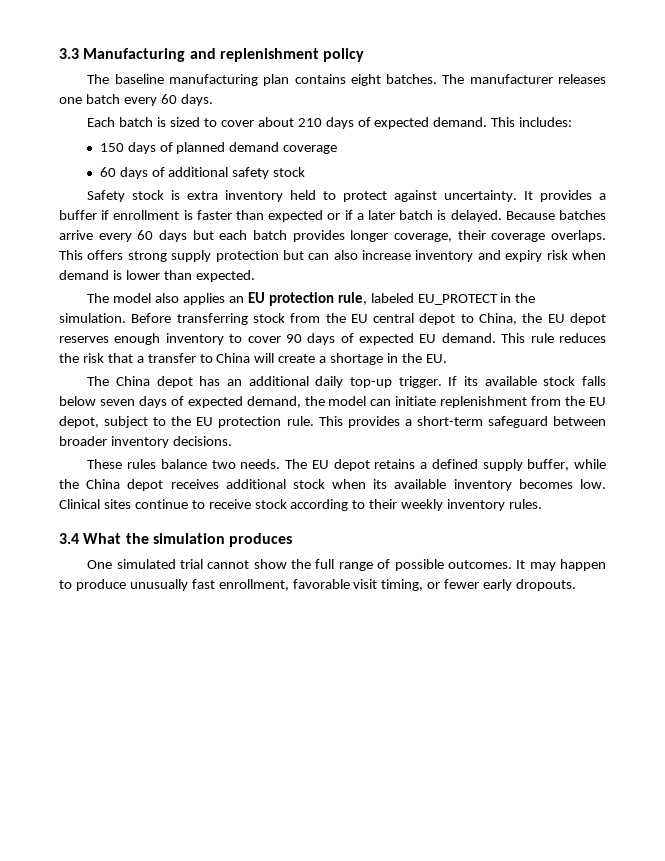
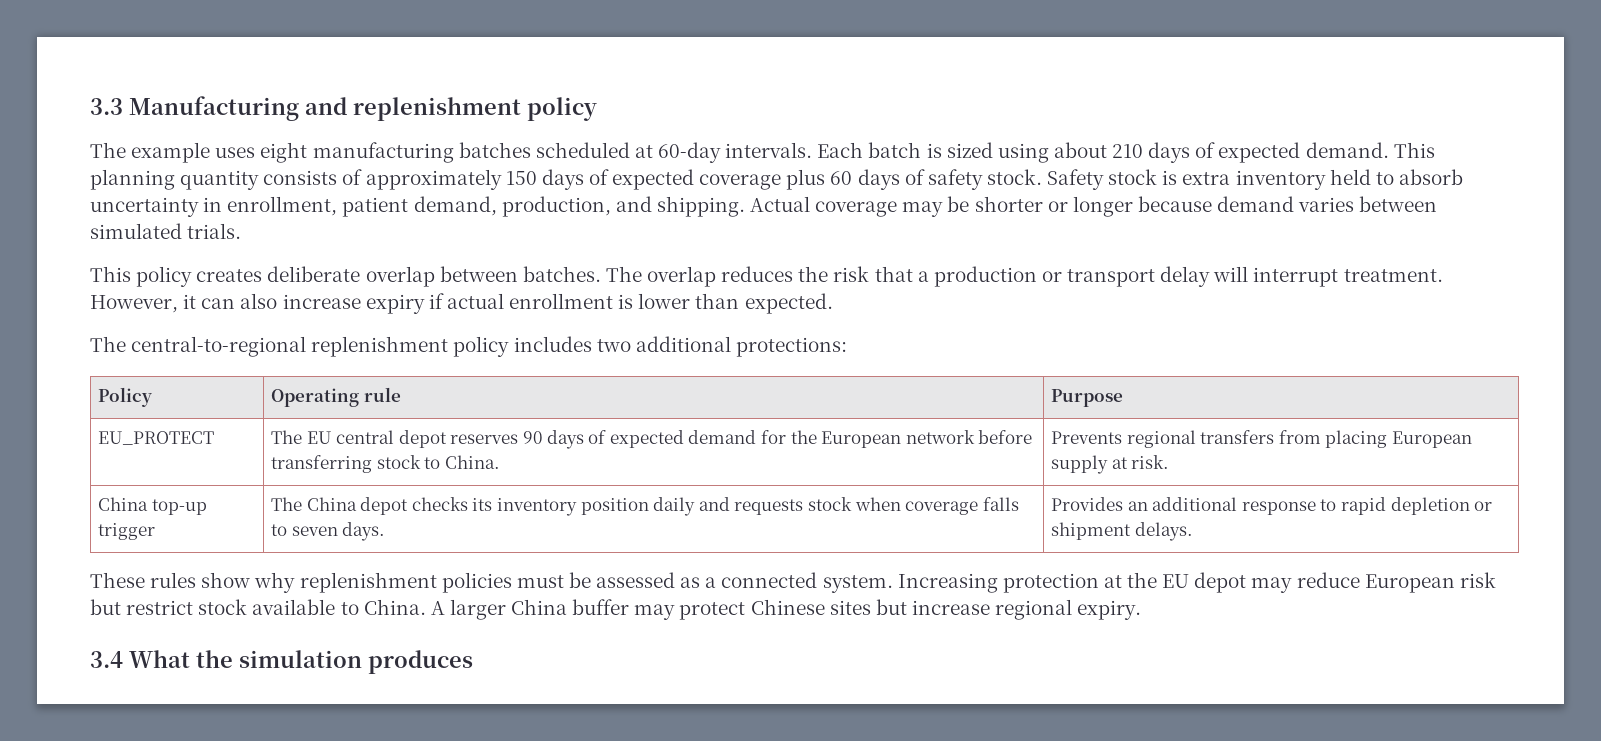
[114,74,606,86] [59,94,213,106] baseline manufacturing plan contains eight batches. The manufacturer releases one batch every 60 days. // -> [131,142,813,163] example uses eight manufacturing batches scheduled at 60-day intervals.
[203,118,254,127] to cover -> [997,143,1049,163] using
[519,117,573,127] includes: // -> [90,169,502,190] planning quantity consists of approximately
[176,142,338,154] planned demand coverage // -> [612,169,826,190] expected coverage plus
[168,167,306,179] additional safety stock // -> [927,169,1042,190] safety stock.
[343,190,607,202] [59,210,606,222] [59,230,606,242] [59,250,606,262] [59,270,109,280] protect against uncertainty. It provides a buffer if enrollment is faster than expected or if a later batch is delayed. Because batches arrive every 60 days but each batch provides longer coverage, their coverage overlaps. This offers strong supply protection but can also increase inventory and expiry risk when demand -> [1398,169,1463,185] [90,196,1438,217] [90,223,242,239] [90,266,1443,287] [90,293,614,314] absorb uncertainty in enrollment, patient demand, production, and shipping. Actual coverage may be shorter or longer because demand varies between simulated trials. // This policy creates deliberate overlap between batches. The overlap reduces the risk that a production or transport delay will interrupt treatment. However, it can also increase expiry if actual enrollment
[113,292,536,306] [59,313,607,325] [59,333,606,345] [59,353,447,365] [87,376,606,388] [59,396,606,408] [59,416,606,428] [59,436,232,448] [87,459,606,471] [59,479,606,491] [59,499,543,511] model also applies an EU protection rule, labeled EU_PROTECT in the simulation. Before transferring stock from the EU central depot to China, the EU depot reserves enough inventory to cover 90 days of expected EU demand. This rule reduces the risk that a transfer to China will create a shortage in the EU. // The China depot has an additional daily top-up trigger. If its available stock falls below seven days of expected demand, the model can initiate replenishment from the EU depot, subject to the EU protection rule. This provides a short-term safeguard between broader inventory decisions. // These rules balance two needs. The EU depot retains a defined supply buffer, while the China depot receives additional stock when its available inventory becomes low. Clinical sites continue to receive stock according to their weekly inventory rules. -> [131,336,847,357] [98,387,153,407] [271,387,401,407] [1051,389,1124,407] [98,431,215,445] [271,430,1033,449] [271,455,500,473] [1051,430,1472,448] [1051,455,1170,474] [98,497,207,515] [98,523,156,540] [271,497,1019,516] [271,522,386,541] [1051,497,1493,515] [1051,522,1193,541] [90,572,1496,593] [90,599,1142,620] central-to-regional replenishment policy includes two additional protections: // Policy | Operating rule | Purpose // EU_PROTECT | The EU central depot reserves 90 days of expected demand for the European network before transferring stock to China. | Prevents regional transfers from placing European supply at risk. // China top-up trigger | The China depot checks its inventory position daily and requests stock when coverage falls to seven days. | Provides an additional response to rapid depletion or shipment delays. // These rules show why replenishment policies must be assessed as a connected system. Increasing protection at the EU depot may reduce European risk but restrict stock available to China. A larger China buffer may protect Chinese sites but increase regional expiry.
[87,559,607,571] [59,579,577,591] // One simulated trial cannot show the full range of possible outcomes. It may happen to produce unusually fast enrollment, favorable visit timing, or fewer early dropouts. -> (473, 662) none

